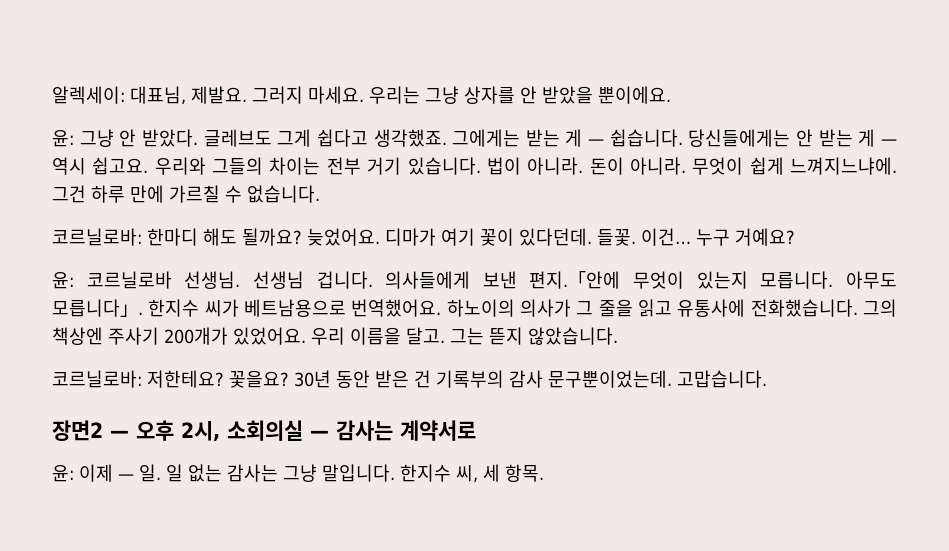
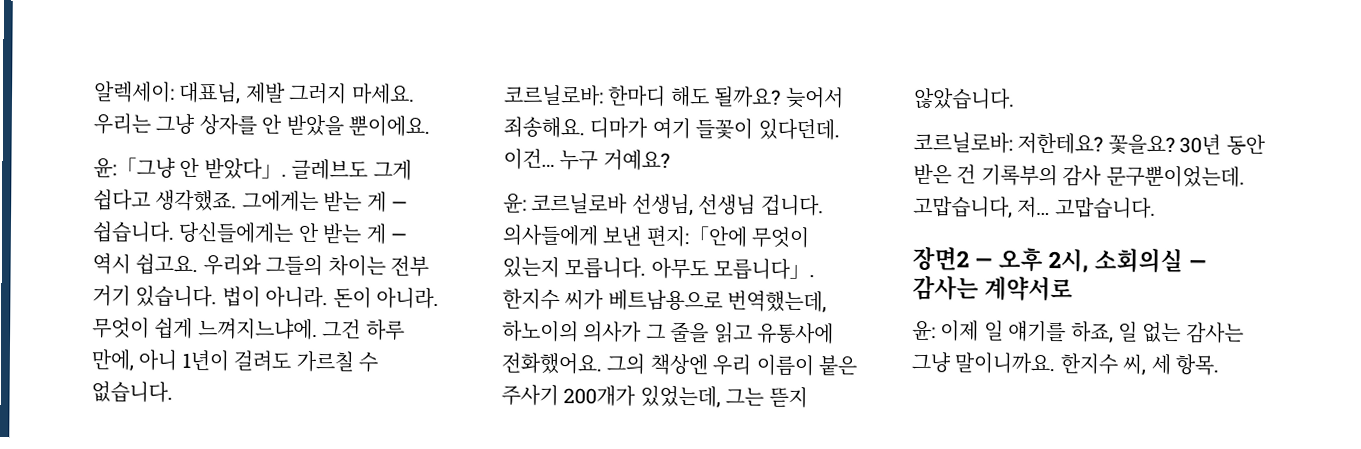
[191,86,247,104] 제발요. -> [244,82,286,104] 제발
(74, 138) none -> [116,157,137,176] 「
[141,129,198,147] 받았다. -> [203,158,287,180] 받았다」.
[130,185,164,203] 만에 -> [91,349,292,372] 만에, 아니 1년이 걸려도
[307,228,636,246] 늦었어요. 디마가 여기 꽃이 있다던데. 들꽃. -> [784,86,844,109] [503,116,840,141] 늦어서 죄송해요. 디마가 여기 들꽃이 있다던데.
[184,271,241,289] 선생님. -> [631,193,694,217] 선생님,
[529,271,569,289] 편지. -> [645,225,689,248] 편지:
[351,299,442,317] 번역했어요. -> [727,290,828,314] 번역했는데,
[750,299,858,317] 전화했습니다. -> [501,352,602,375] 전화했어요.
[108,327,445,345] 주사기 200개가 있었어요. 우리 이름을 달고. -> [712,354,857,377] [501,384,721,409] 우리 이름이 붙은 주사기 200개가 있었는데,
(672, 379) none -> [913,195,1051,219] 고맙습니다, 저…
[118,464,161,482] — 일. -> [983,320,1114,344] 일 얘기를 하죠,
[322,464,395,482] 말입니다. -> [954,352,1056,375] 말이니까요.

